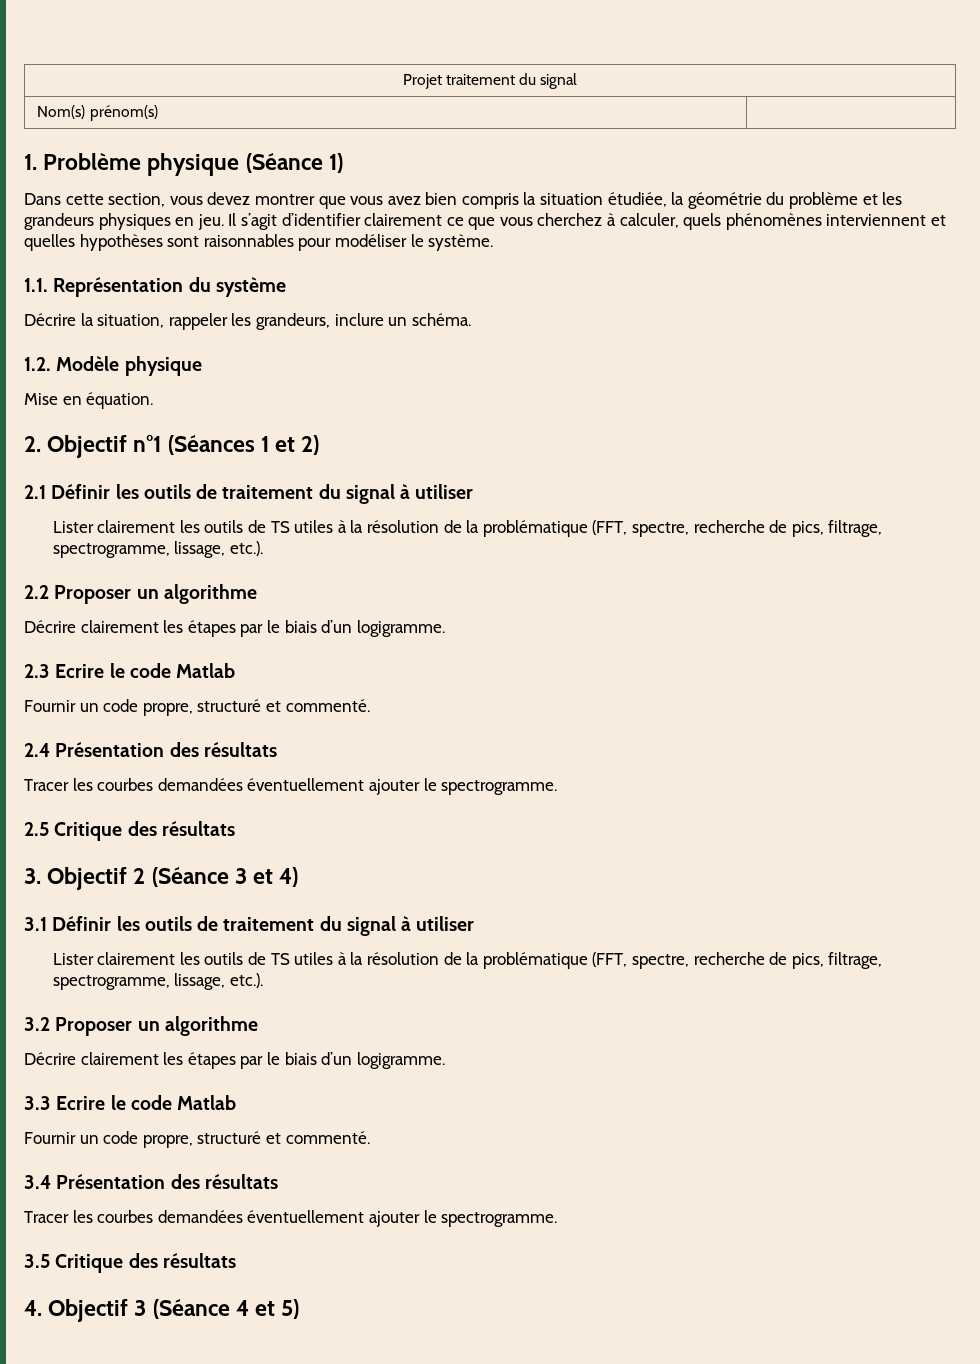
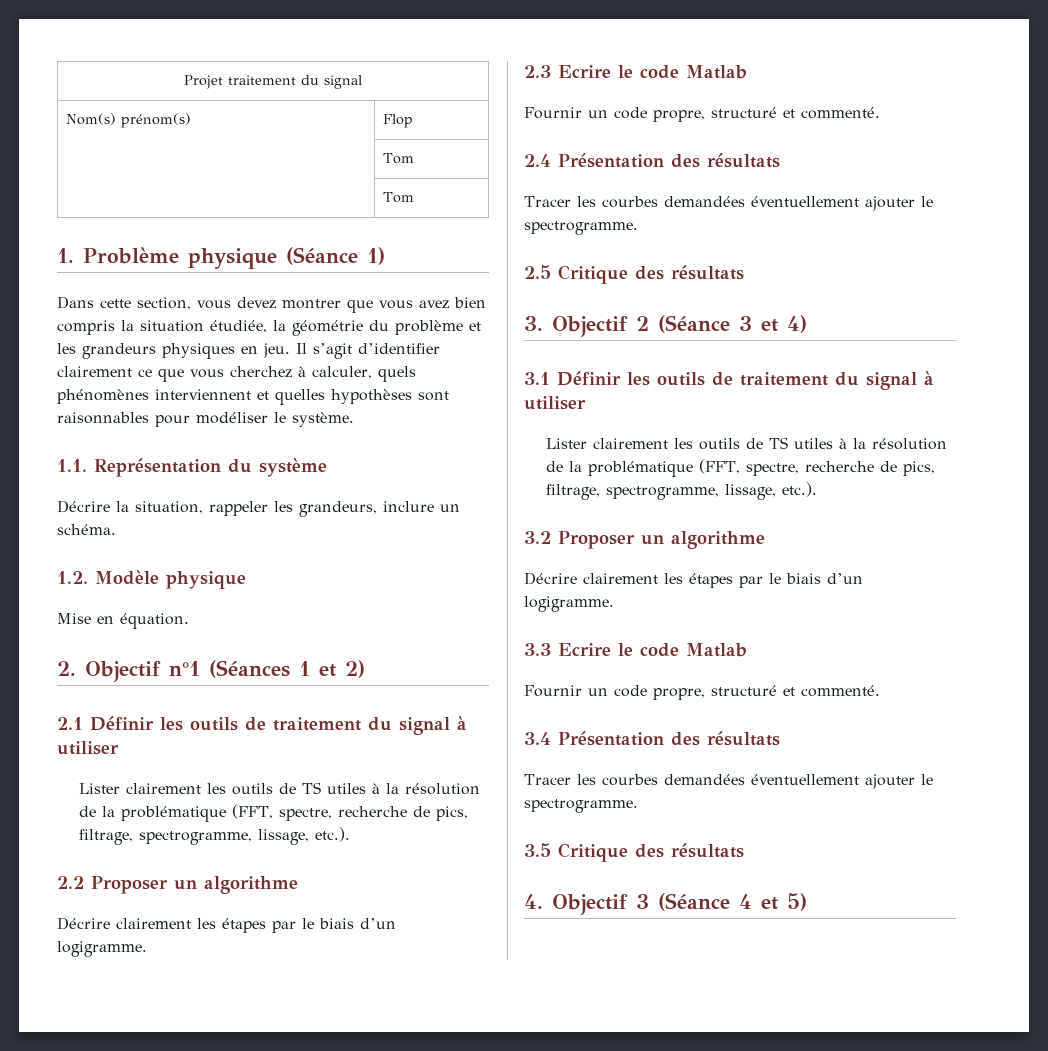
(158, 113) none -> [383,114,414,128] [383,153,415,164] [383,192,415,203] Flop // | Tom // | Tom

